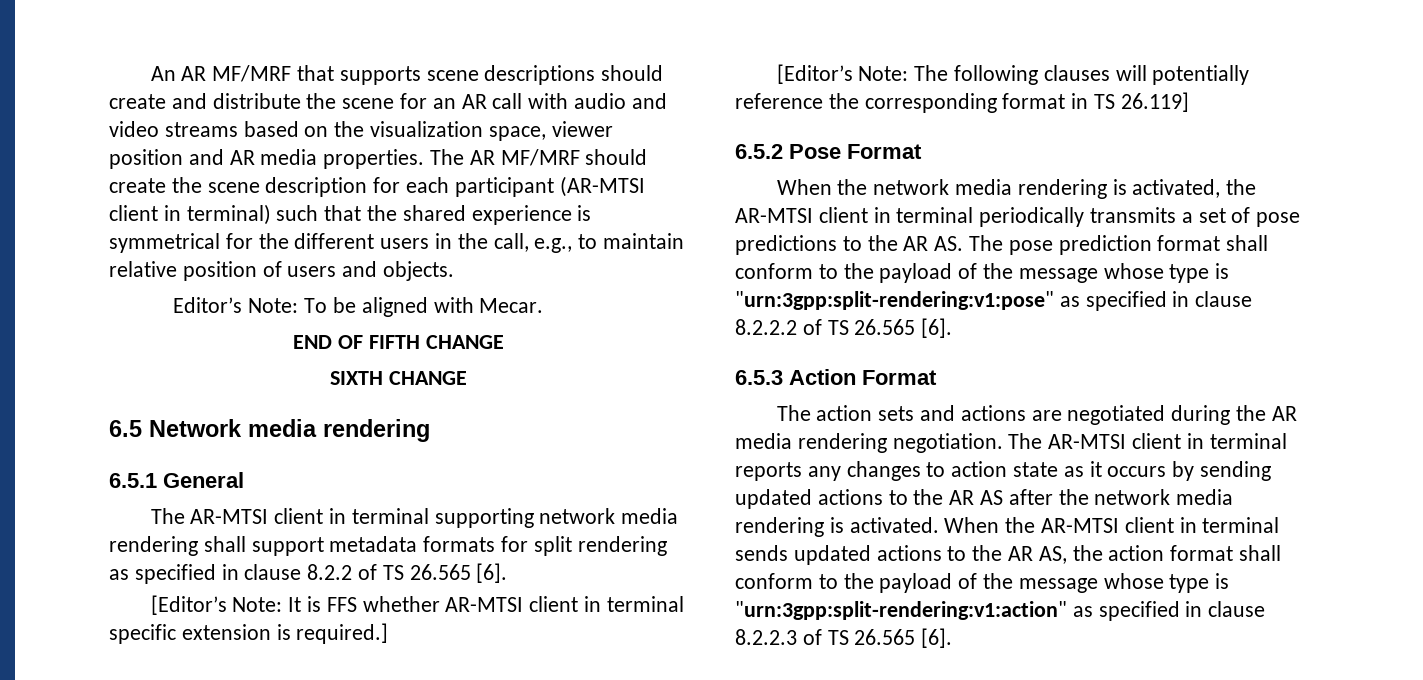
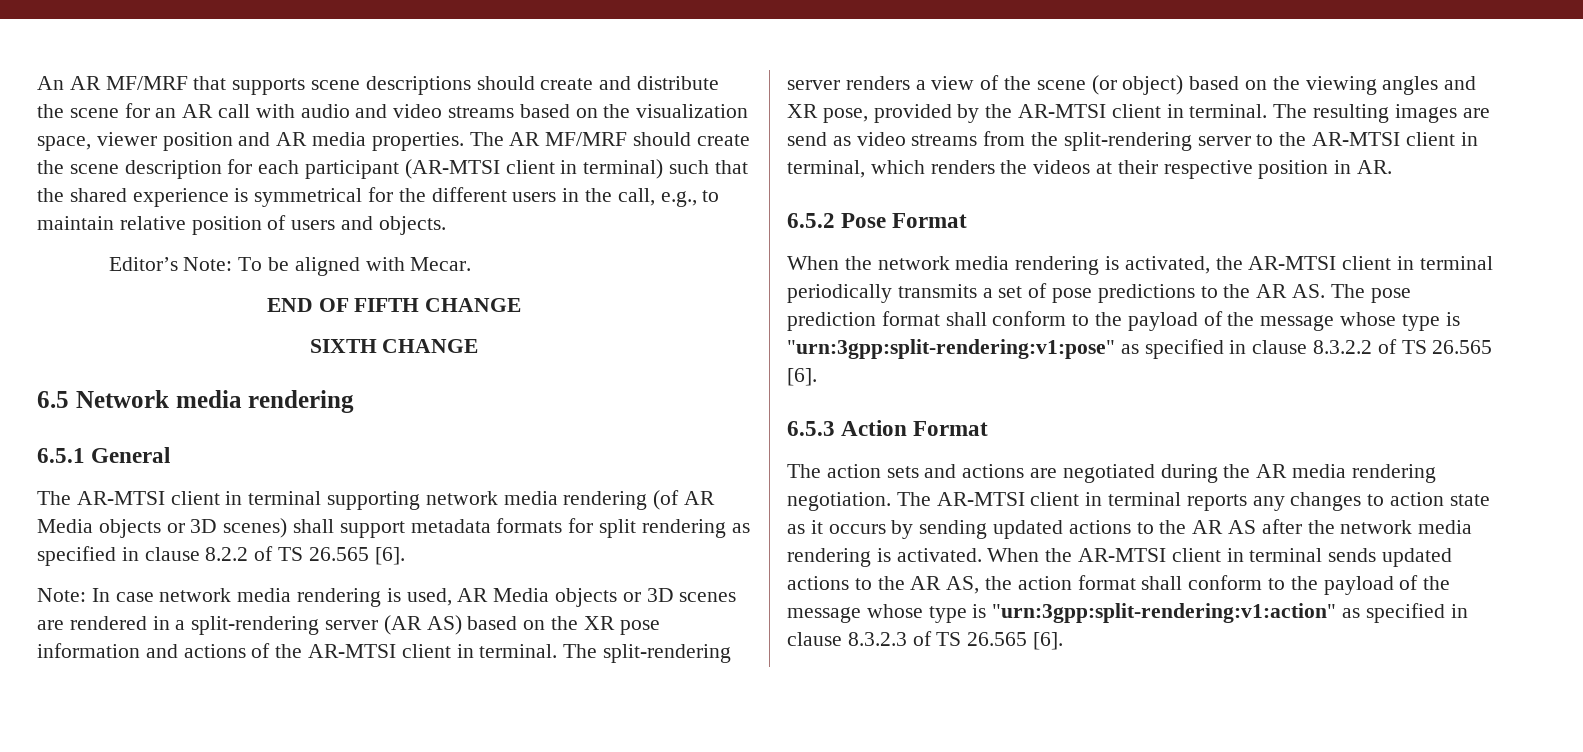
(198, 546) none -> [653,490,716,510] [37,518,288,538] (of AR Media objects or 3D scenes)
[150,595,684,615] [109,623,389,644] [776,64,1250,85] [735,92,1189,113] [Editor’s Note: It is FFS whether AR-MTSI client in terminal specific extension is required.] // [Editor’s Note: The following clauses will potentially reference the corresponding format in TS 26.119] -> [37,588,737,607] [37,615,660,635] [37,643,732,663] [787,75,1477,95] [787,104,1490,123] [787,131,1478,151] [787,160,1393,179] Note: In case network media rendering is used, AR Media objects or 3D scenes are rendered in a split-rendering server (AR AS) based on the XR pose information and actions of the AR-MTSI client in terminal. The split-rendering server renders a view of the scene (or object) based on the viewing angles and XR pose, provided by the AR-MTSI client in terminal. The resulting images are send as video streams from the split-rendering server to the AR-MTSI client in terminal, which renders the videos at their respective position in AR.
[735,319,797,335] 8.2.2.2 -> [1313,340,1373,354] 8.3.2.2
[735,629,797,645] 8.2.2.3 -> [847,632,907,646] 8.3.2.3

